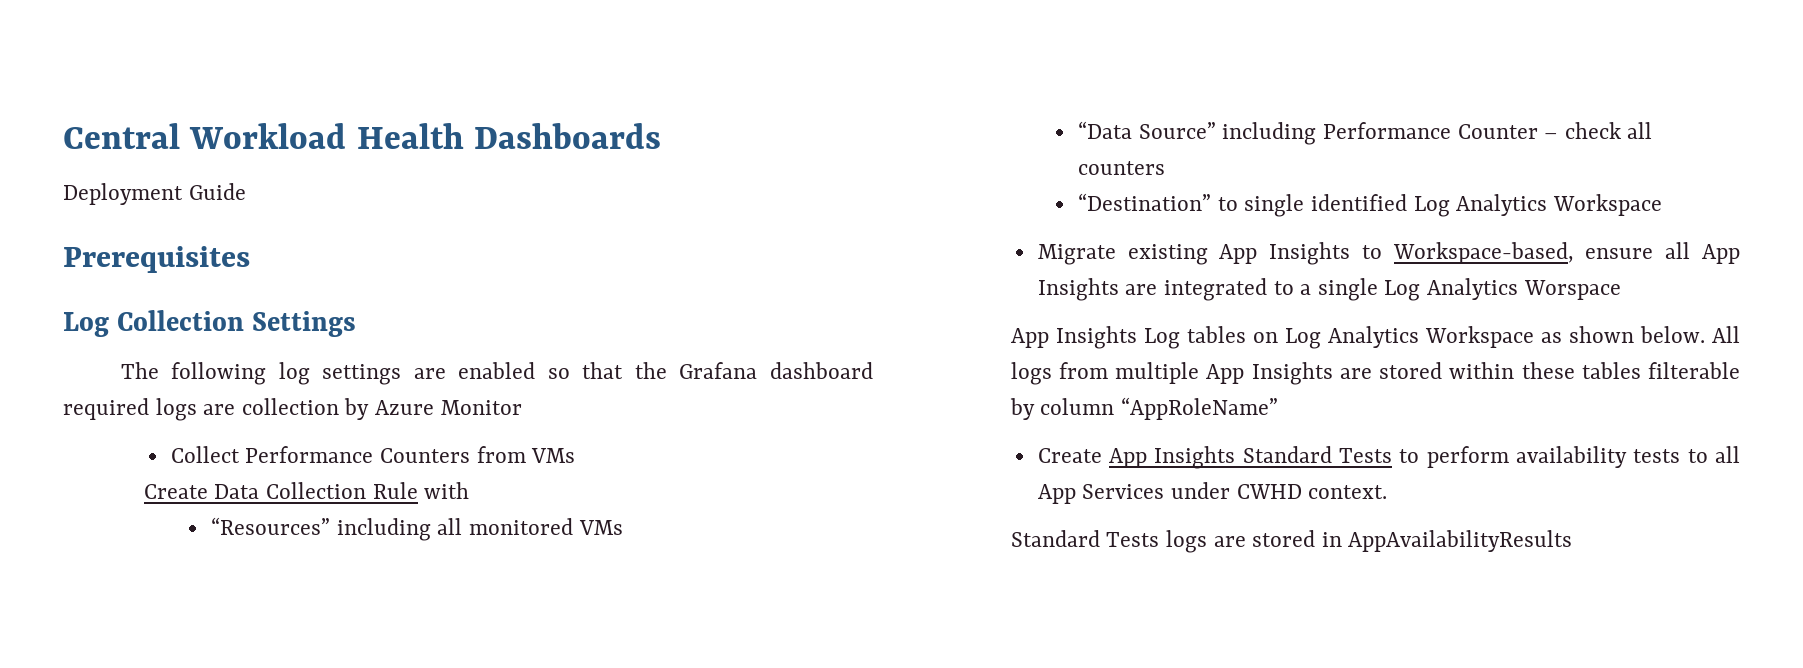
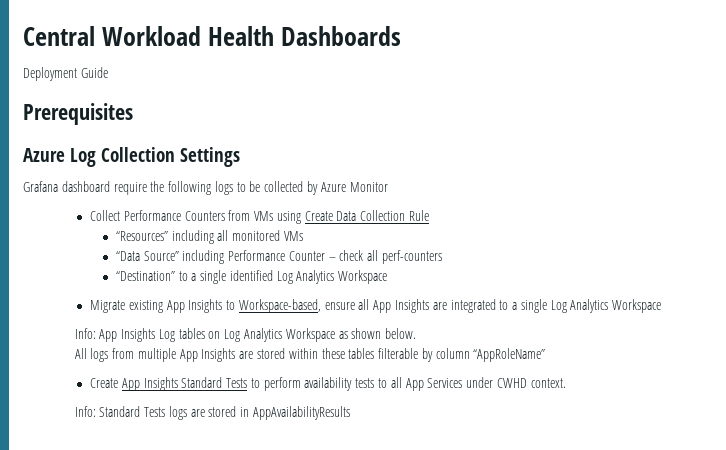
(250, 259) none -> [23,148,65,162] Azure
[120,362,873,385] [63,398,339,421] The following log settings are enabled so that the Grafana dashboard required logs are collection -> [23,181,304,195] Grafana dashboard require the following logs to be collected
(576, 455) // -> [276,211,301,224] using
[424,482,470,499] with -> (429, 215) none
[1078,161,1166,175] counters -> [381,250,442,264] perf-counters
(1238, 204) none -> [191,273,197,281] a
[1523,280,1621,300] Worspace // -> [612,299,662,313] [74,328,96,339] Workspace // Info:
(1705, 334) none -> (417, 333) //
(1388, 492) none -> [74,406,96,417] Info:

